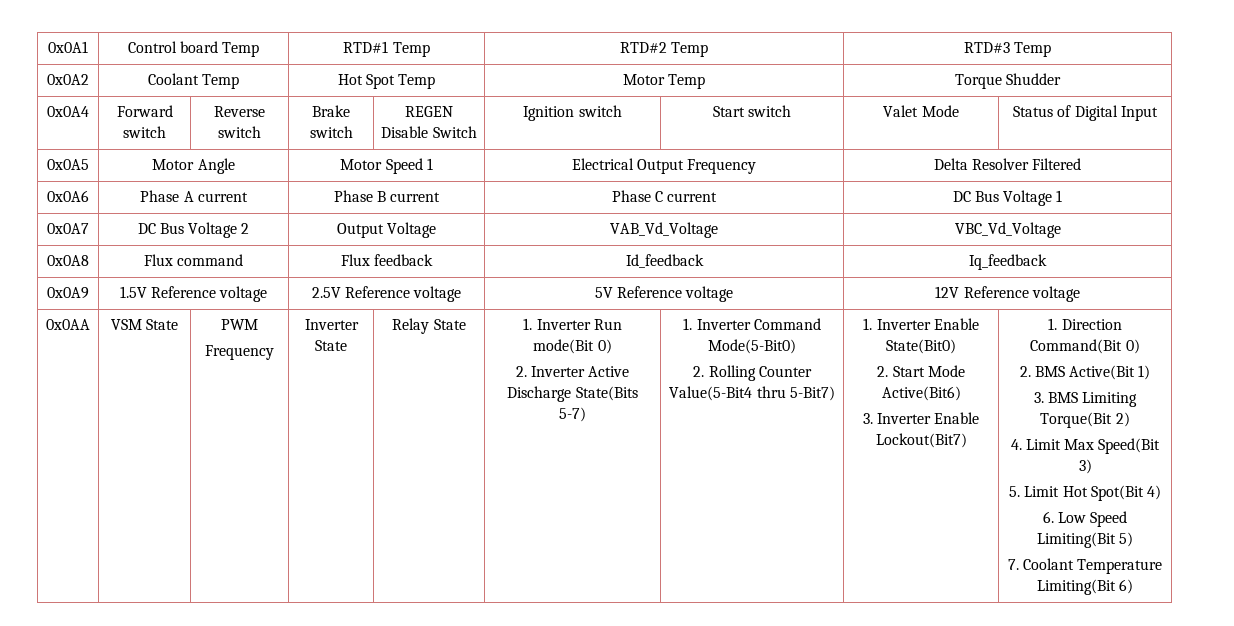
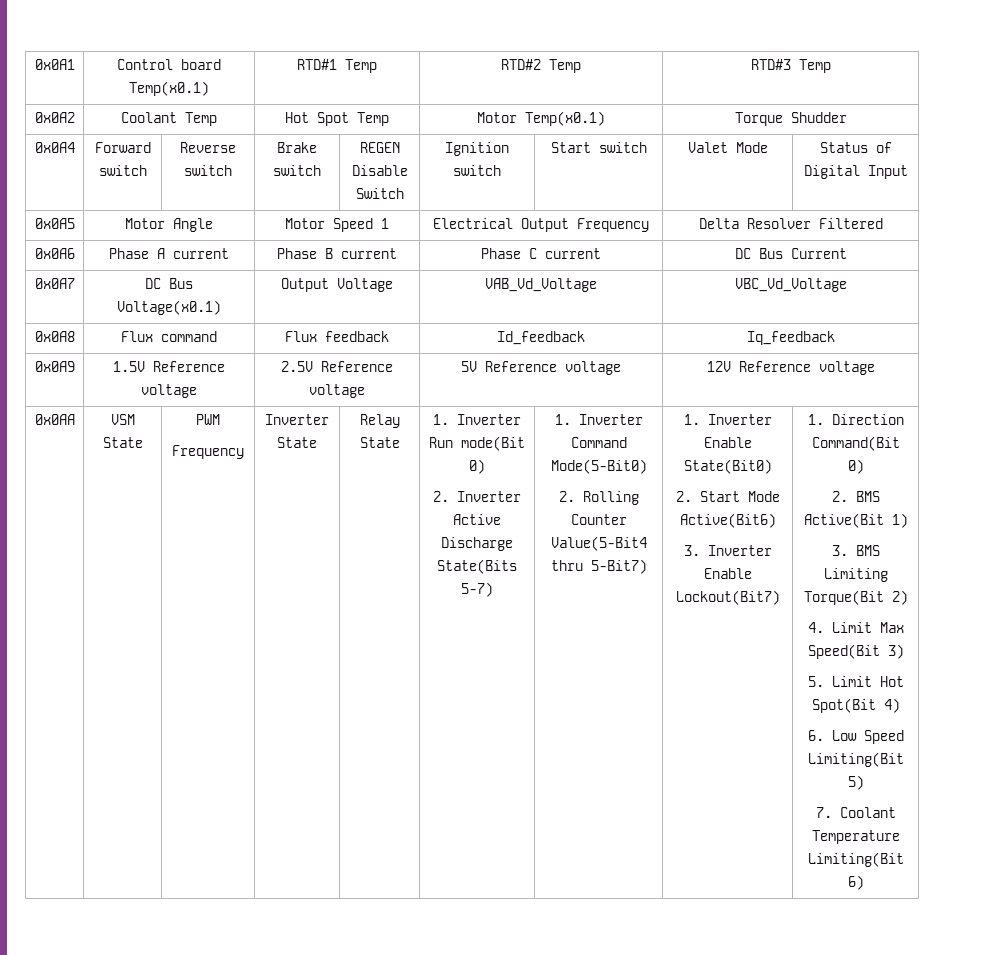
[222,42,260,57] Temp -> [129,81,209,96] Temp(x0.1)
[668,74,706,89] Temp -> [525,111,605,126] Temp(x0.1)
[1003,190,1063,206] Voltage 1 -> [790,248,847,259] Current
[188,222,250,238] Voltage 2 -> [117,300,221,315] Voltage(x0.1)

